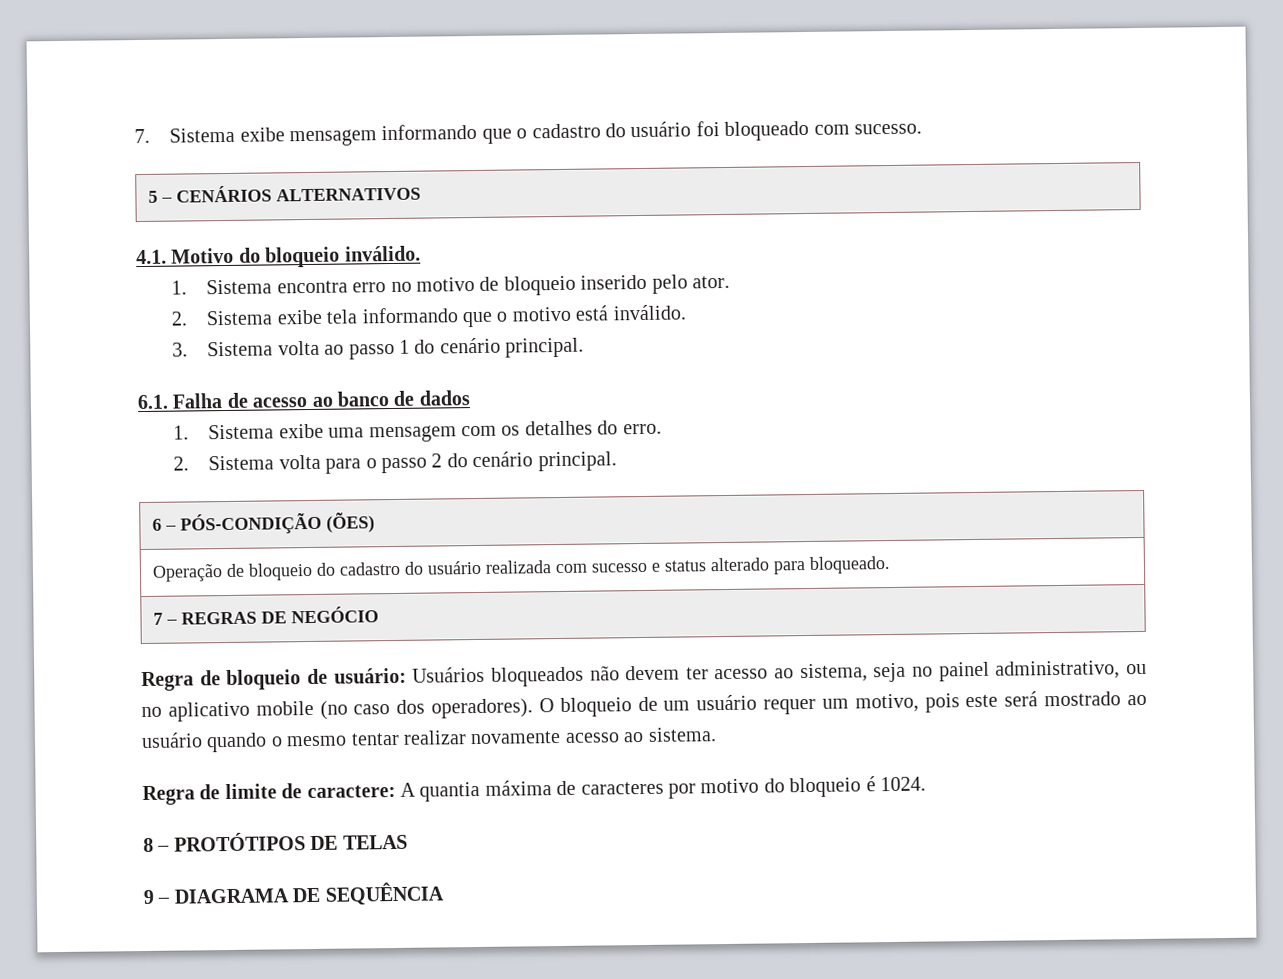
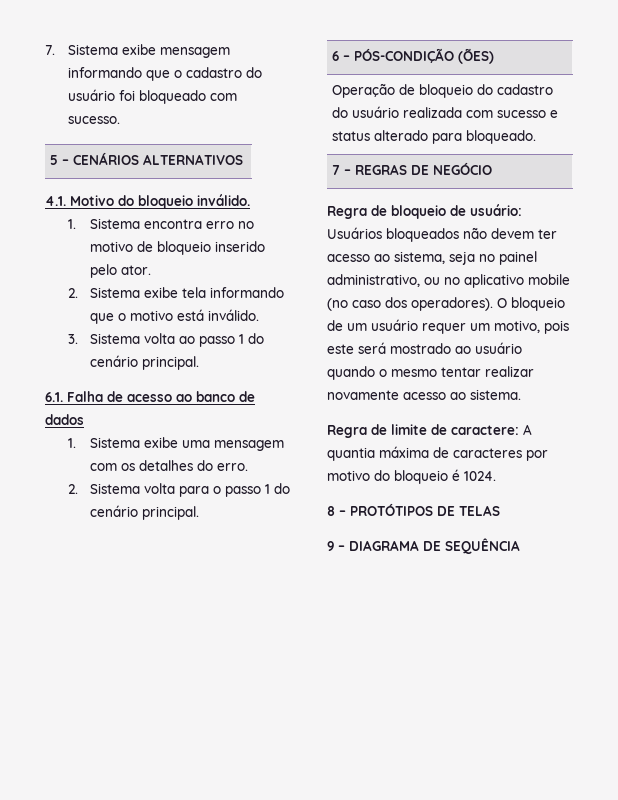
[431,453,443,468] 2 -> [265,484,271,494] 1

